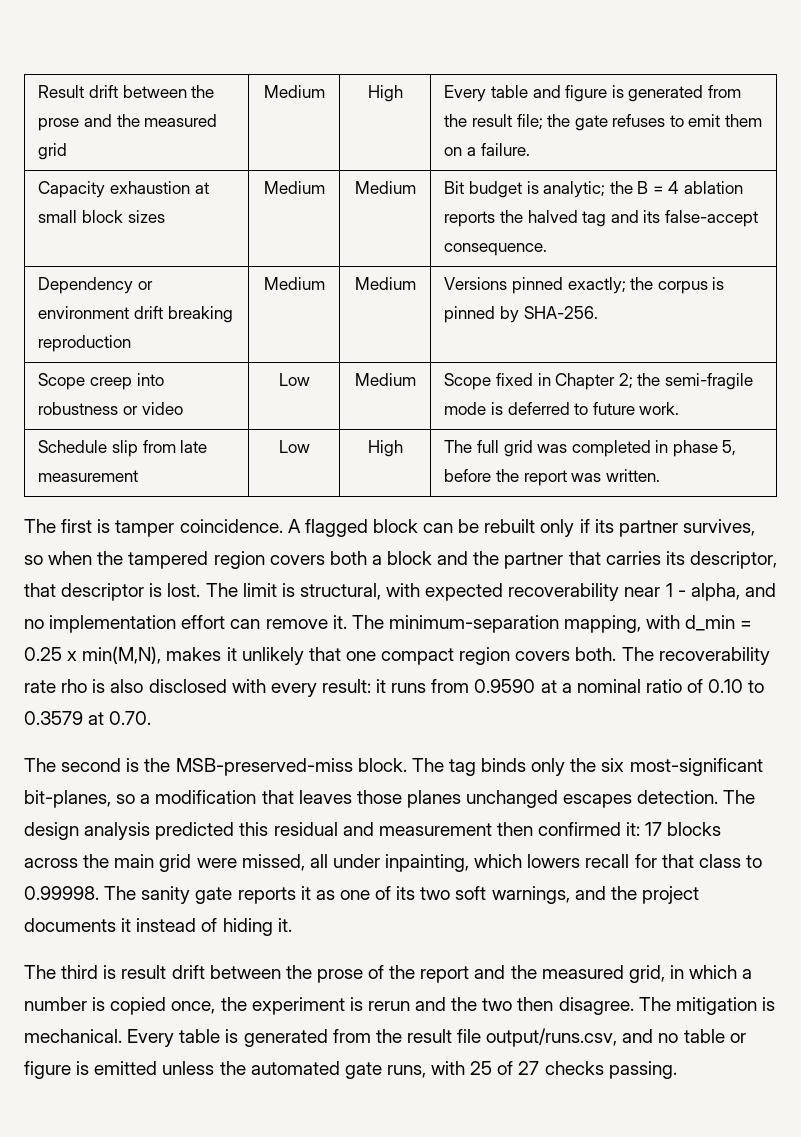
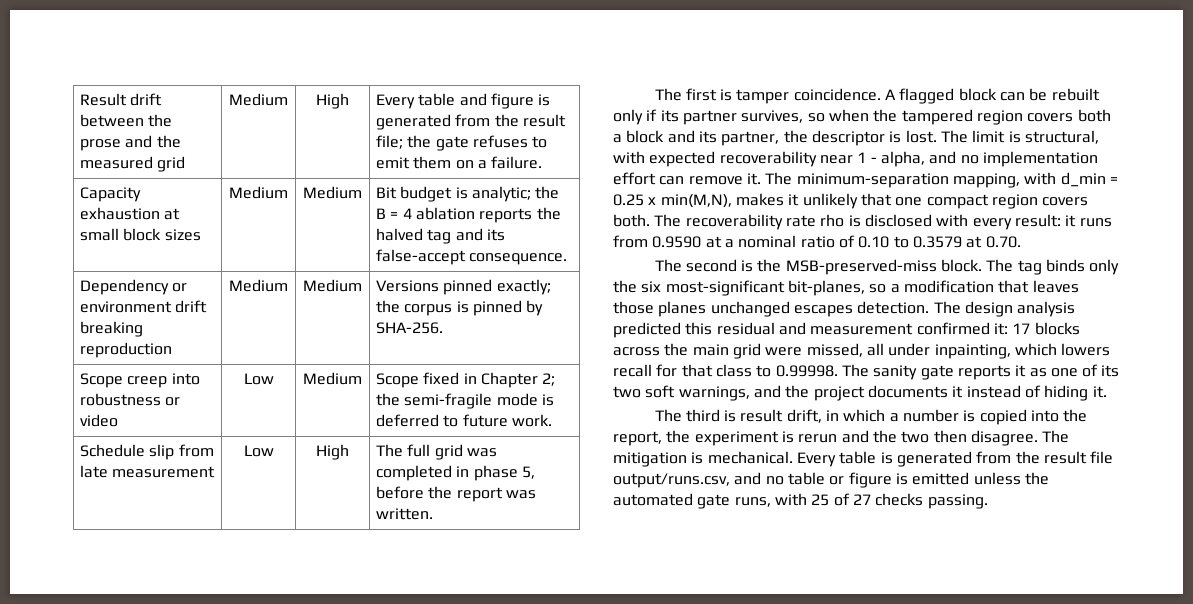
[473,551,777,569] [24,583,56,597] the partner that carries its descriptor, that -> [698,130,808,146] its partner, the
[110,679,144,693] also -> (861, 221) none
[496,822,533,836] then -> (914, 329) none
[171,965,665,983] drift between the prose of the report and the measured grid, -> [786,409,822,423] drift,
[171,1001,216,1014] once, -> [1031,409,1088,422] [613,431,662,446] into the report,

